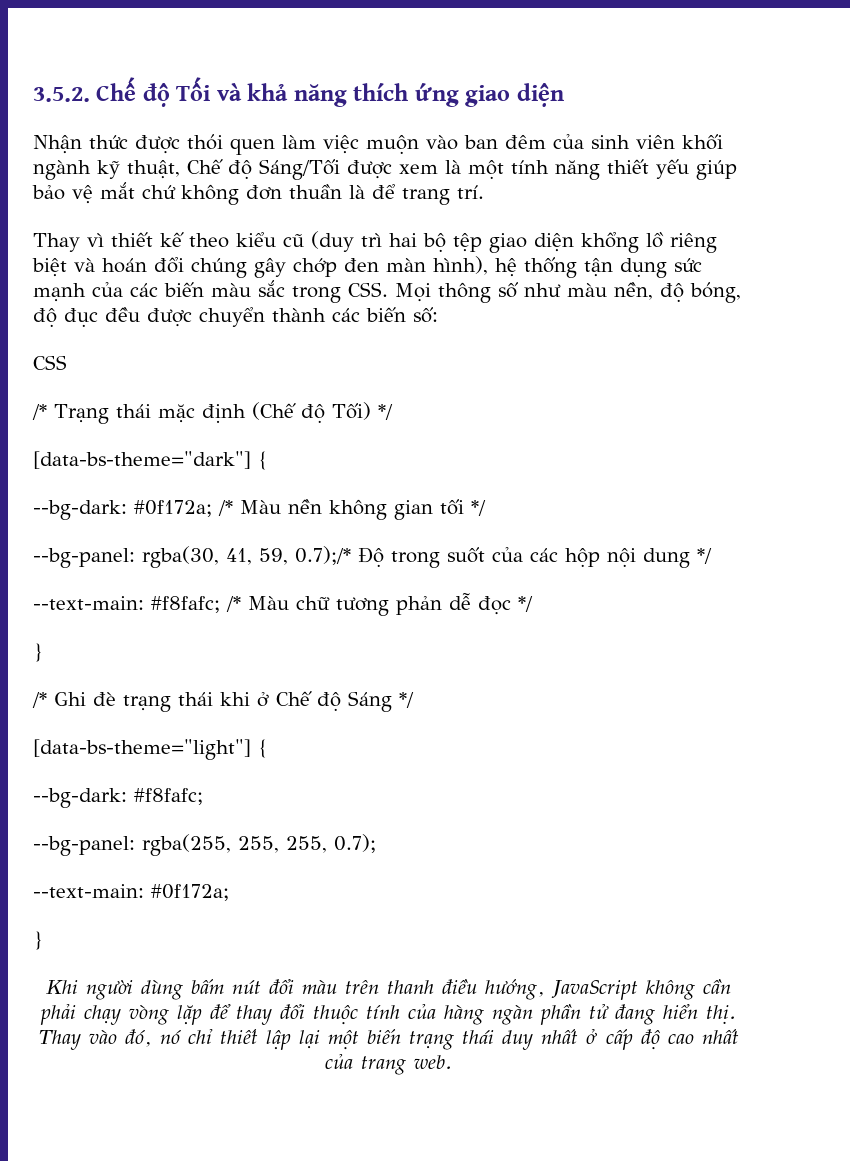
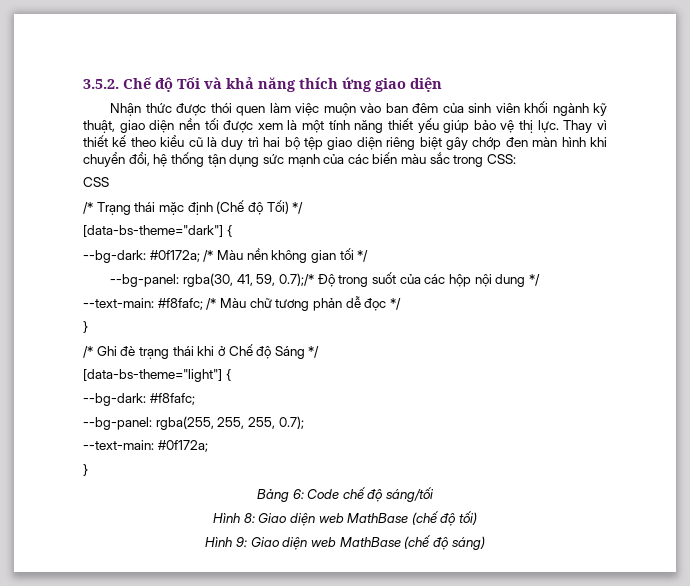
[187,159,340,180] Chế độ Sáng/Tối -> [119,118,219,133] giao diện nền tối
[100,182,484,205] mắt chứ không đơn thuần là để trang trí. // -> [519,120,559,133] thị lực.
[311,231,354,252] (duy -> [207,137,244,150] là duy
[581,232,717,253] [32,256,488,278] khổng lồ riêng biệt và hoán đổi chúng gây chớp đen màn hình), -> [386,137,607,150] [83,152,150,167] riêng biệt gây chớp đen màn hình khi chuyển đổi,
[348,282,741,303] [33,307,438,327] CSS. Mọi thông số như màu nền, độ bóng, độ đục đều được chuyển thành các biến số: -> [487,154,517,164] CSS:
[45,979,731,1000] [39,1004,736,1025] [37,1029,739,1050] [324,1054,452,1075] Khi người dùng bấm nút đổi màu trên thanh điều hướng, JavaScript không cần phải chạy vòng lặp để thay đổi thuộc tính của hàng ngàn phần tử đang hiển thị. Thay vào đó, nó chỉ thiết lập lại một biến trạng thái duy nhất ở cấp độ cao nhất của trang web. -> [256,487,435,502] [212,511,478,526] [205,535,485,550] Bảng 6: Code chế độ sáng/tối // Hình 8: Giao diện web MathBase (chế độ tối) // Hình 9: Giao diện web MathBase (chế độ sáng)

